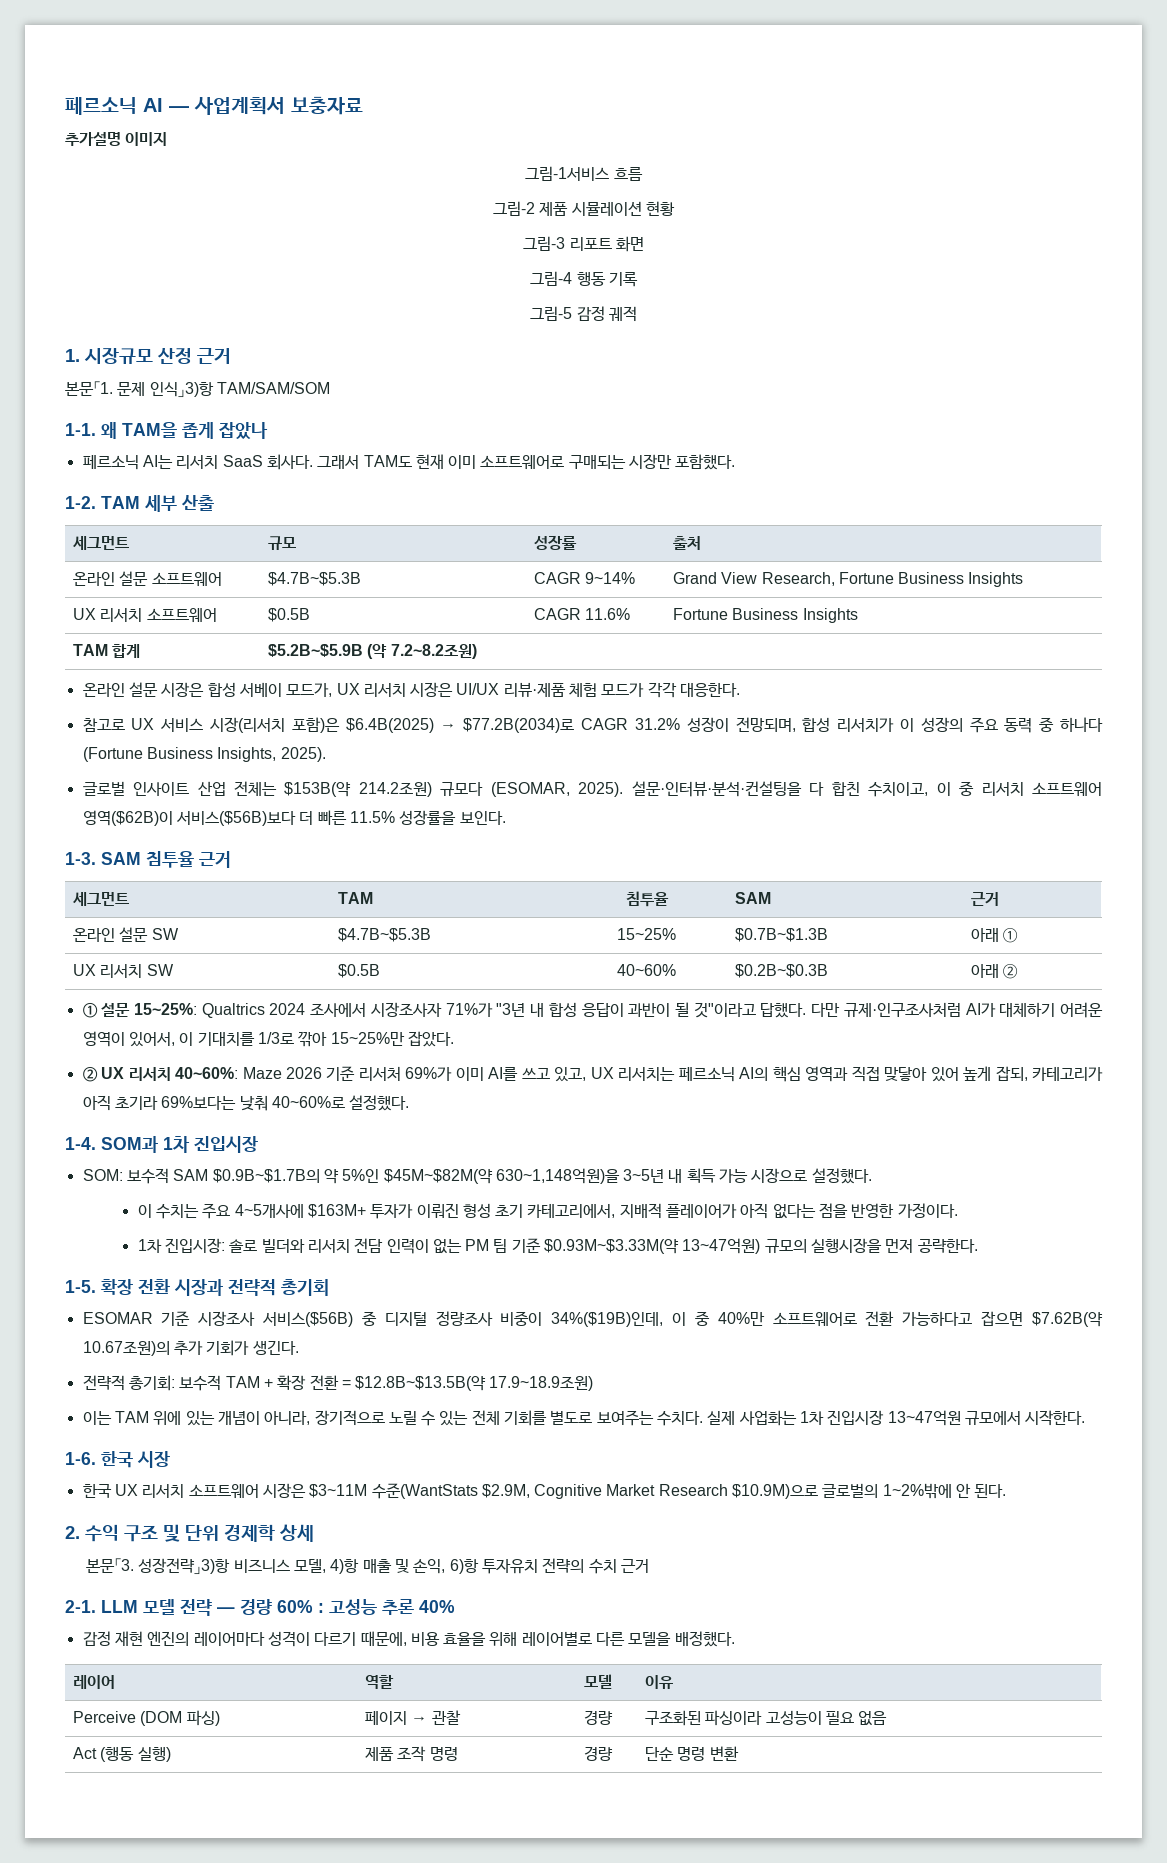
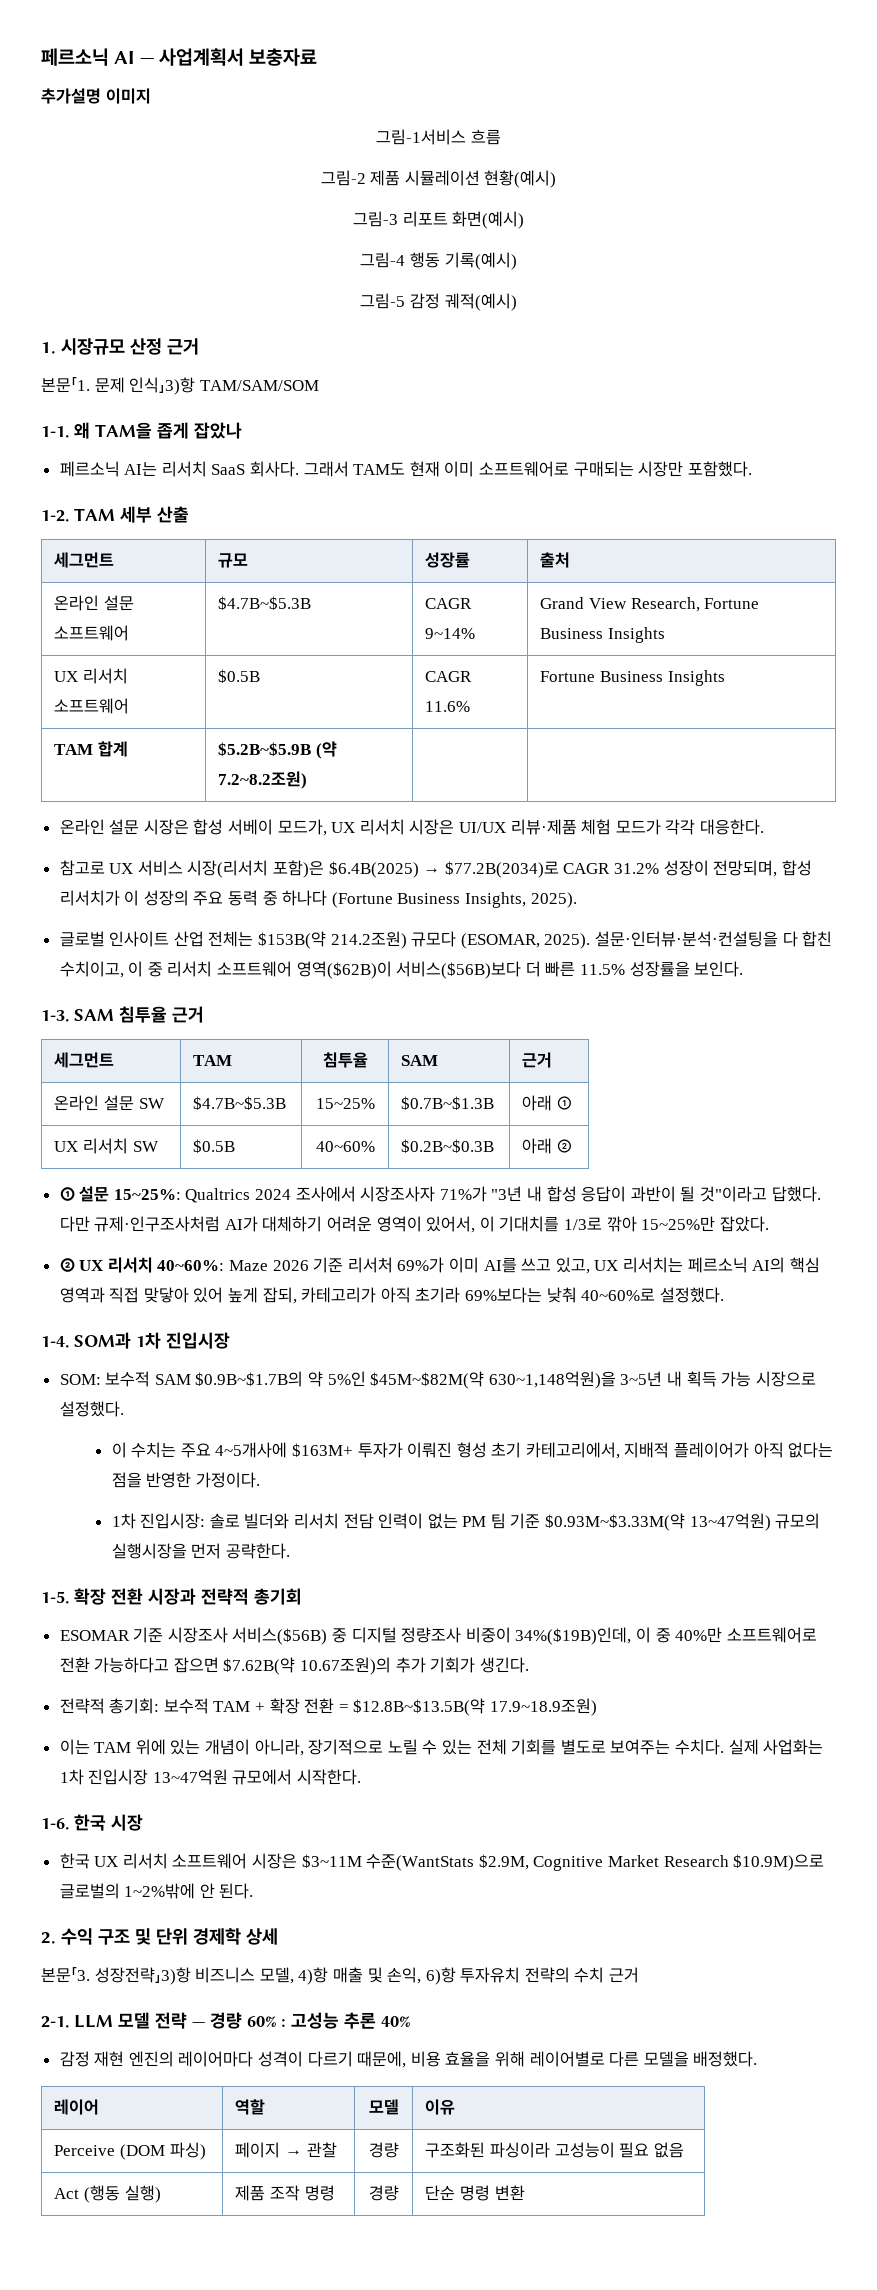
[645,201,675,216] 현황 -> [484,170,557,188] 현황(예시)
[615,236,644,252] 화면 -> [452,211,525,229] 화면(예시)
[608,272,638,287] 기록 -> [444,252,517,270] 기록(예시)
[608,306,637,322] 궤적 -> [444,293,517,311] 궤적(예시)

